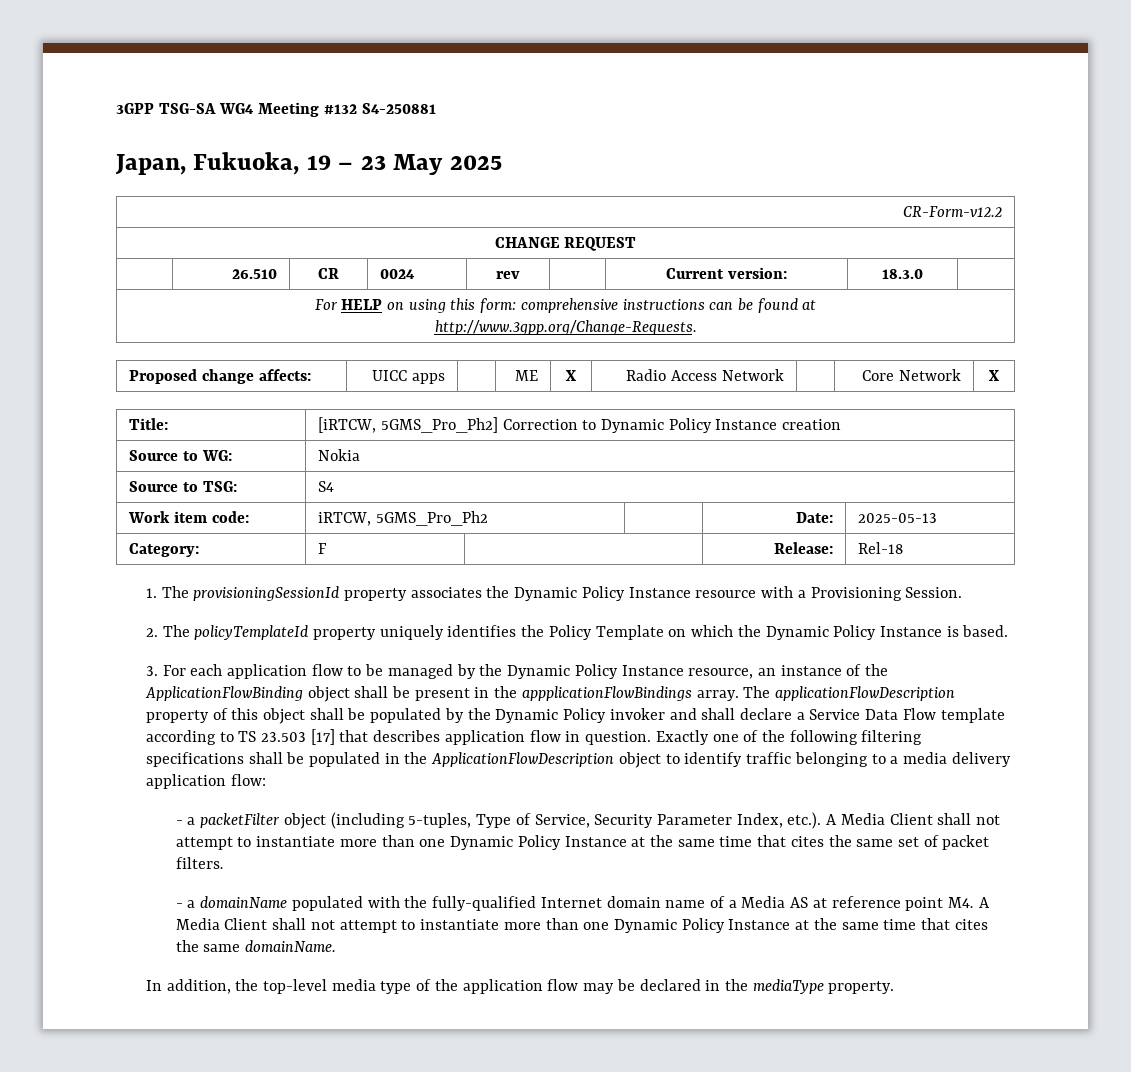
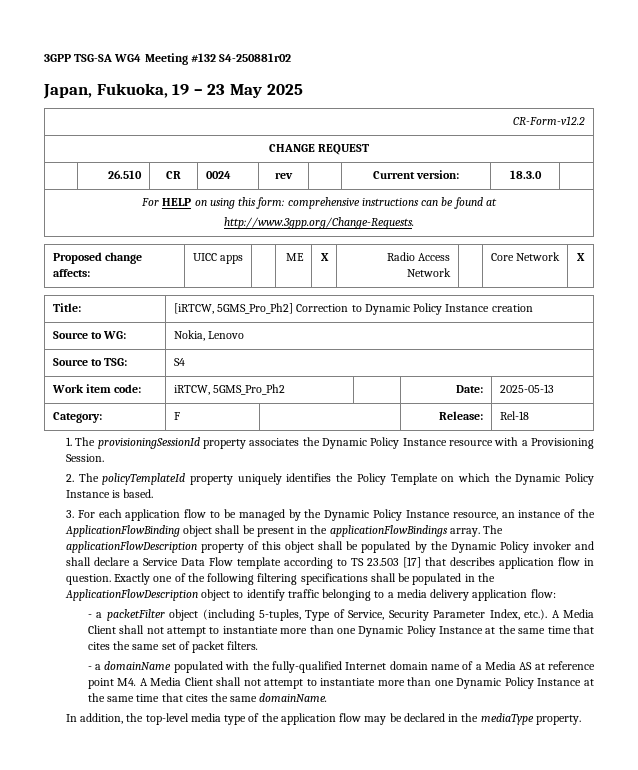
[361,103,436,114] S4-250881 -> [219,53,292,62] S4-250881r02
[318,449,361,461] Nokia -> [173,330,245,341] Nokia, Lenovo
[521,686,692,701] appplicationFlowBindings -> [329,525,448,537] applicationFlowBindings

